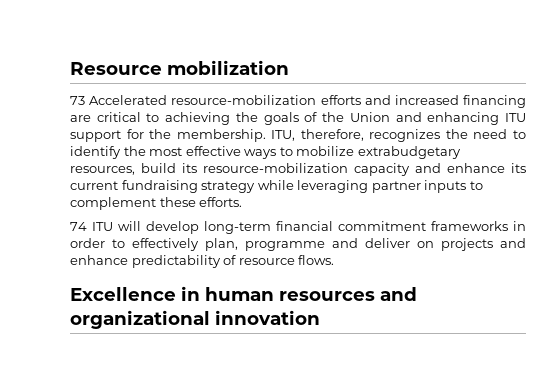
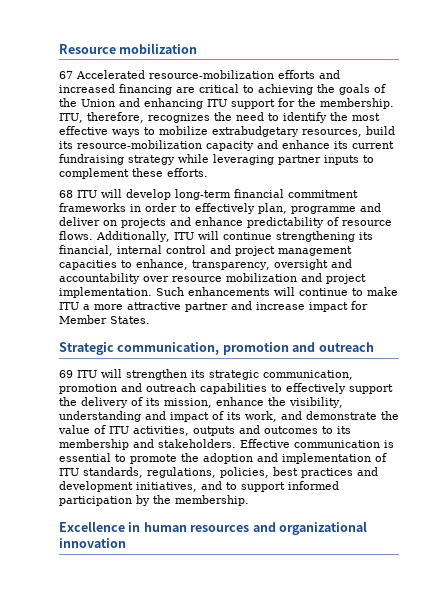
[70,96,85,105] 73 -> [59,71,73,79] 67
[70,222,87,231] 74 -> [59,190,73,198] 68
(335, 260) none -> [96,231,373,242] [59,245,352,256] [59,259,352,270] [59,273,366,284] [59,287,398,298] [59,301,368,312] [59,315,150,324] [59,342,374,355] [59,369,353,380] [59,383,393,394] [59,397,343,408] [59,411,399,422] [58,425,351,436] [59,439,394,450] [59,453,387,464] [59,467,378,478] [59,481,339,492] [59,495,249,506] Additionally, ITU will continue strengthening its financial, internal control and project management capacities to enhance, transparency, oversight and accountability over resource mobilization and project implementation. Such enhancements will continue to make ITU a more attractive partner and increase impact for Member States. // Strategic communication, promotion and outreach // 69 ITU will strengthen its strategic communication, promotion and outreach capabilities to effectively support the delivery of its mission, enhance the visibility, understanding and impact of its work, and demonstrate the value of ITU activities, outputs and outcomes to its membership and stakeholders. Effective communication is essential to promote the adoption and implementation of ITU standards, regulations, policies, best practices and development initiatives, and to support informed participation by the membership.

